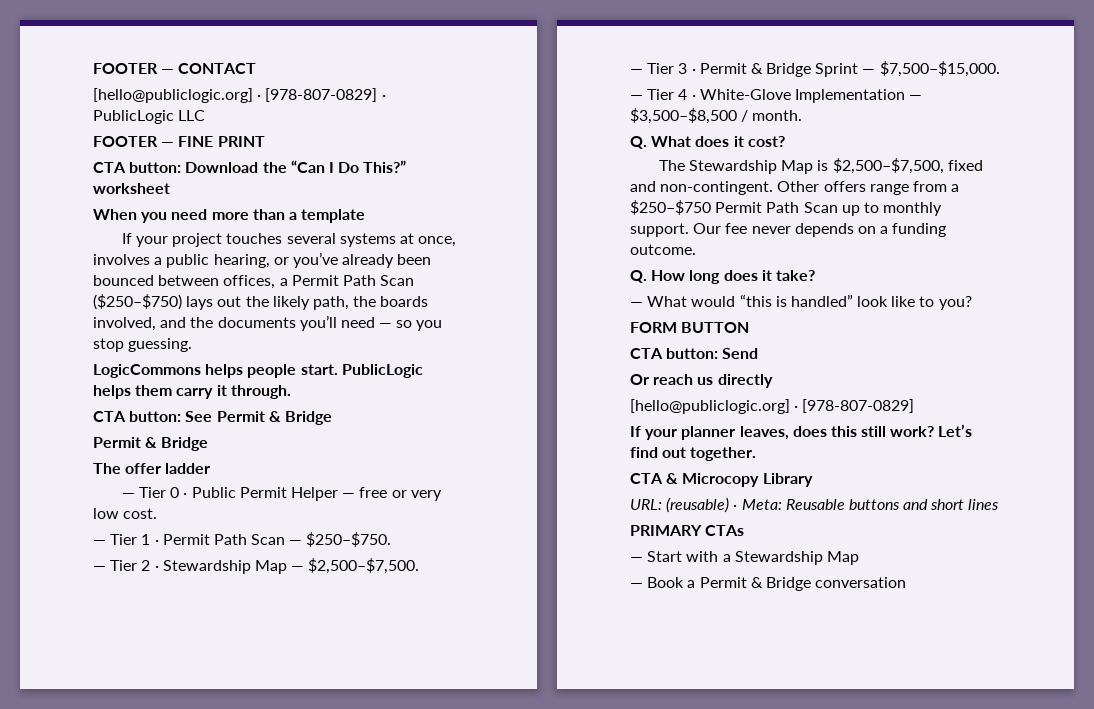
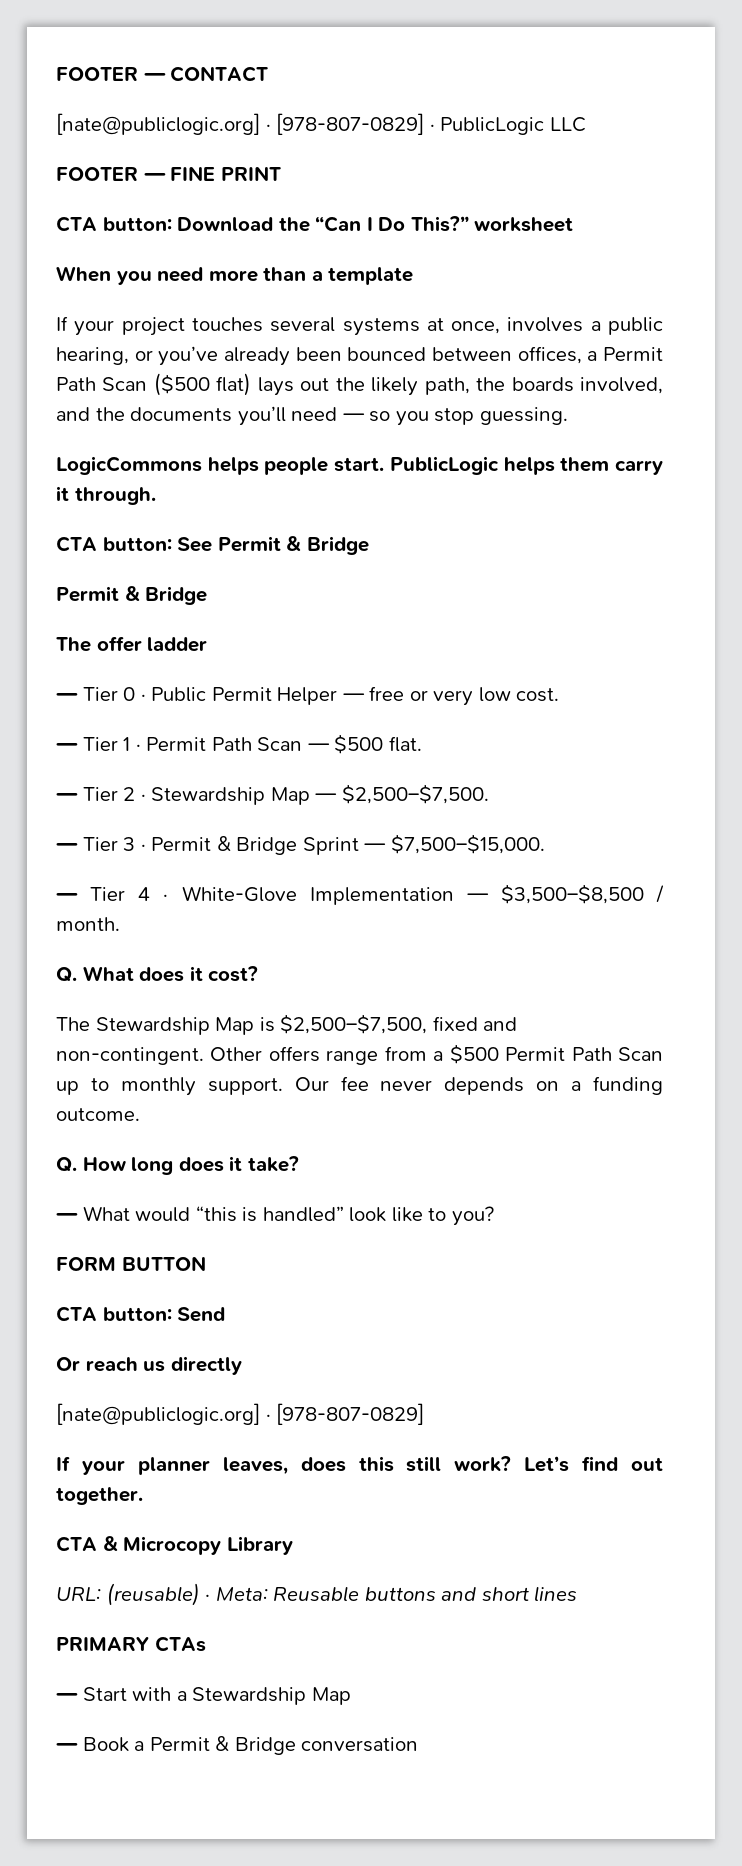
[93,88,253,103] [hello@publiclogic.org] -> [56,113,260,135] [nate@publiclogic.org]
[93,294,182,310] ($250–$750) -> [153,373,252,396] ($500 flat)
[306,532,392,547] $250–$750. -> [334,734,422,754] $500 flat.
[630,200,711,215] $250–$750 -> [449,1044,499,1064] $500
[630,399,790,414] [hello@publiclogic.org] -> [56,1403,260,1425] [nate@publiclogic.org]

